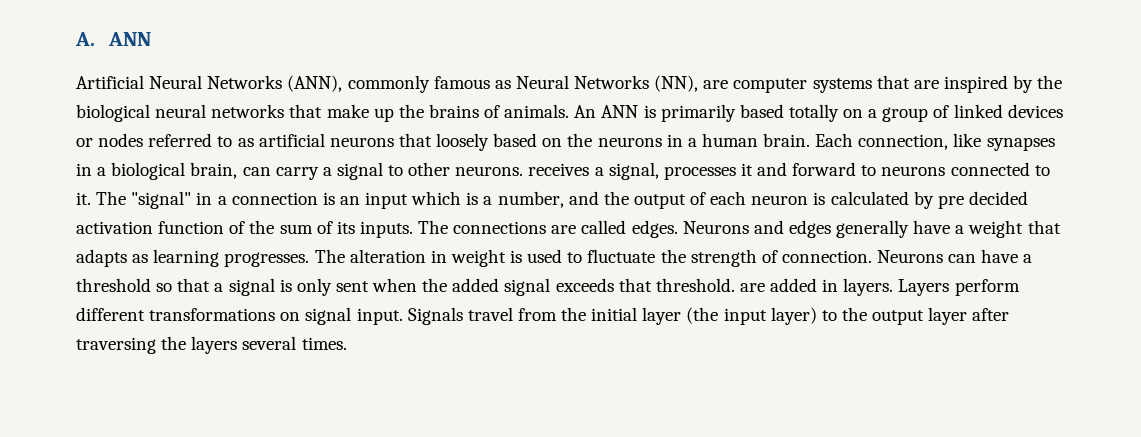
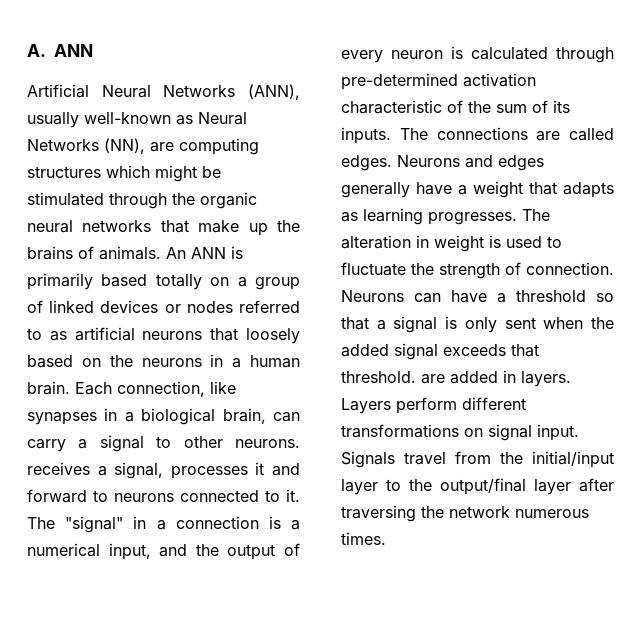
[347,75,490,93] commonly famous -> [27,112,171,128] usually well-known
[733,75,1063,93] [76,104,150,122] computer systems that are inspired by the biological -> [179,138,259,155] [27,165,221,182] [27,192,257,209] computing structures which might be stimulated through the organic
[339,191,564,209] an input which is a number, -> [291,520,300,530] [27,543,151,560] a numerical input,
[710,191,747,205] each -> [341,50,383,63] every
[913,191,1028,209] [76,221,225,234] by pre decided activation function -> [556,47,614,63] [341,73,536,90] [341,100,442,114] through pre-determined activation characteristic
[591,307,817,325] initial layer (the input layer) -> [532,451,614,468] [341,479,378,495] initial/input layer
[872,310,925,325] output -> [440,478,526,495] output/final
[191,336,297,354] layers several -> [449,506,589,518] network numerous

